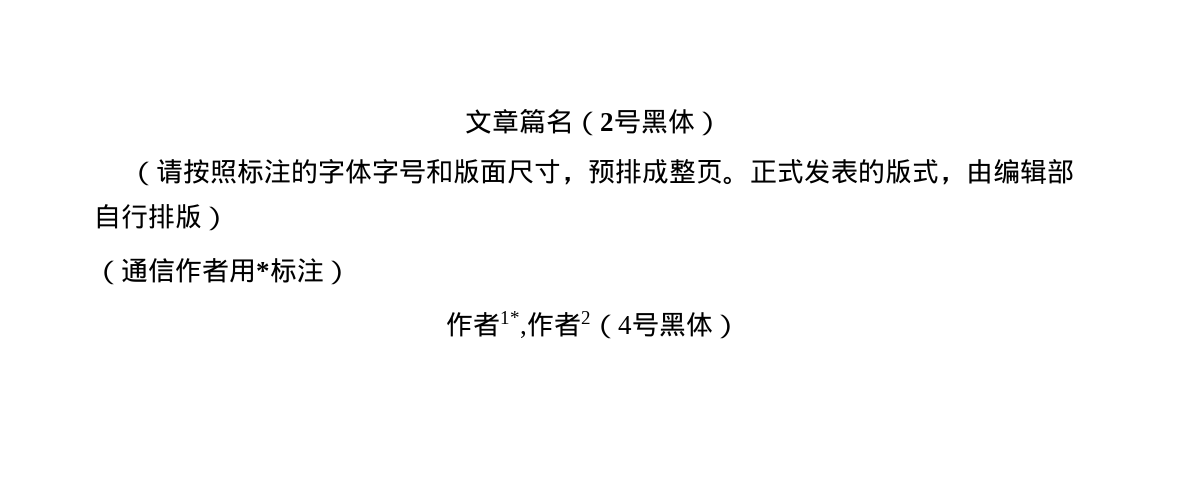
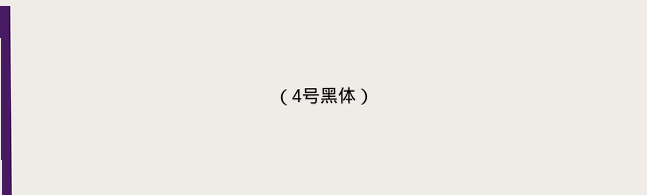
[464,108,722,136] [128,158,1074,186] [94,204,229,231] [94,258,351,285] [446,311,591,339] 文章篇名（2号黑体） // （请按照标注的字体字号和版面尺寸，预排成整页。正式发表的版式，由编辑部自行排版） // （通信作者用*标注） // 作者1*,作者2 -> (272, 97) none

